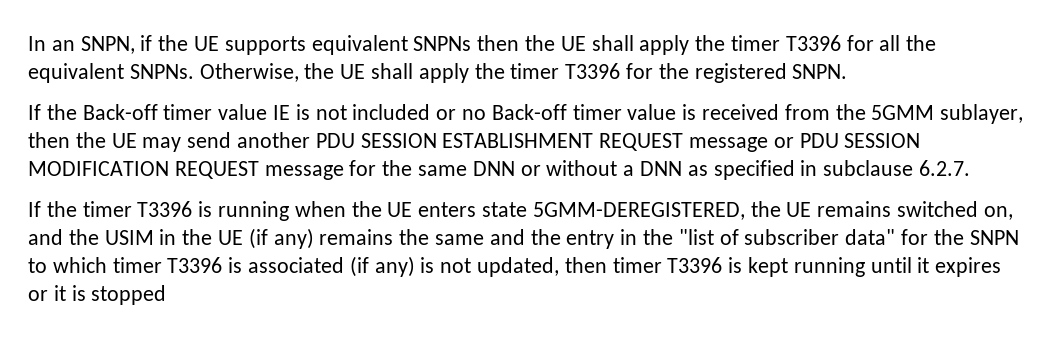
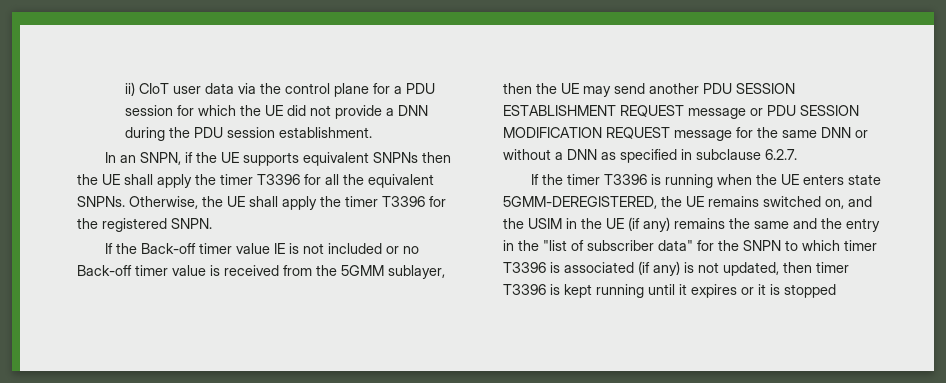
(28, 43) none -> [125,82,436,97] [125,105,429,119] [125,127,373,141] ii) CIoT user data via the control plane for a PDU session for which the UE did not provide a DNN during the PDU session establishment. //

